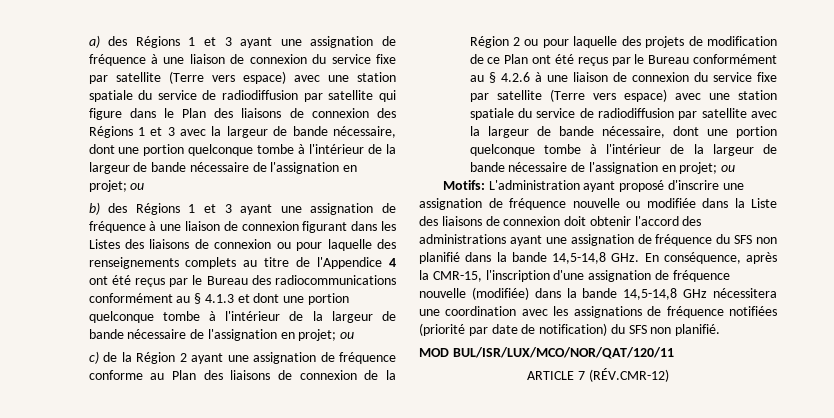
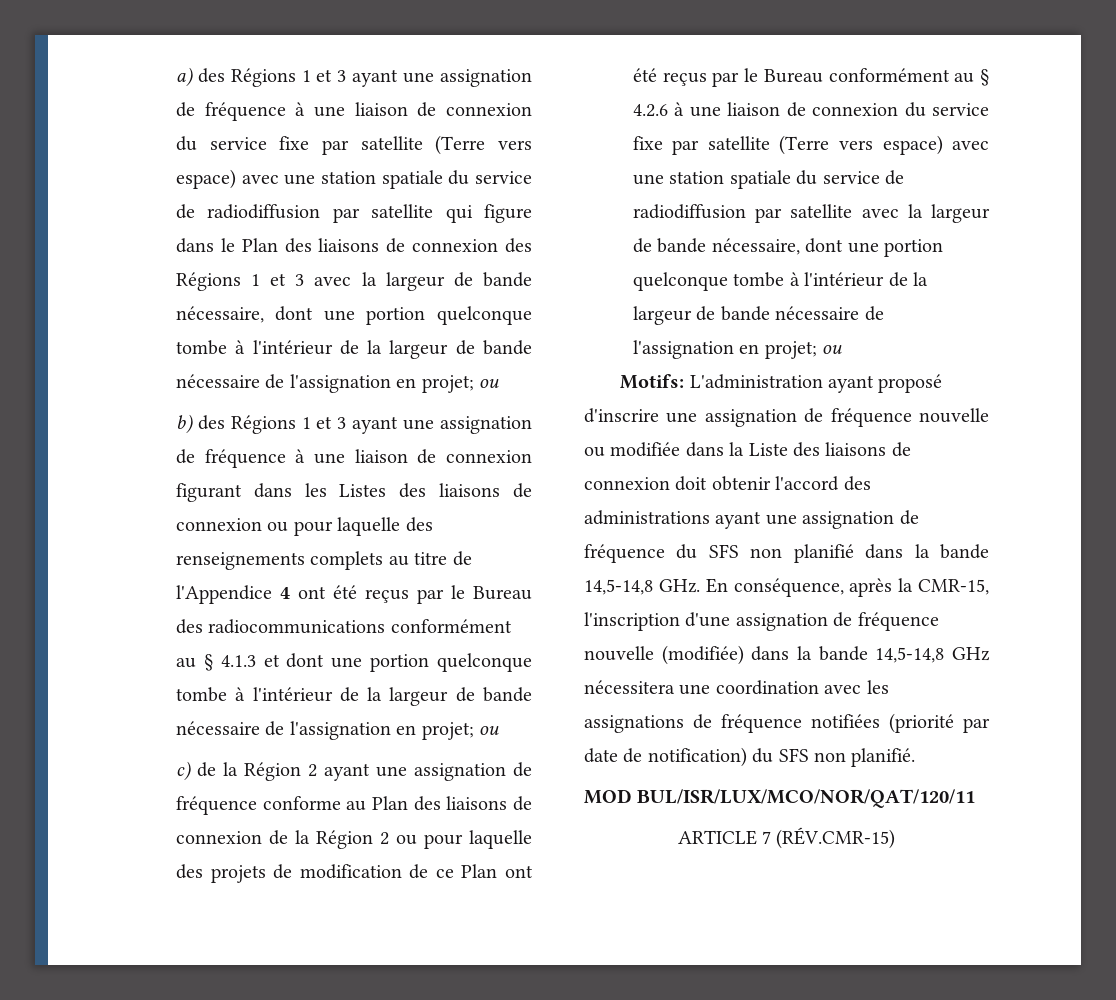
[588,368,669,382] (RÉV.CMR-12) -> [776,827,896,849] (RÉV.CMR-15)

